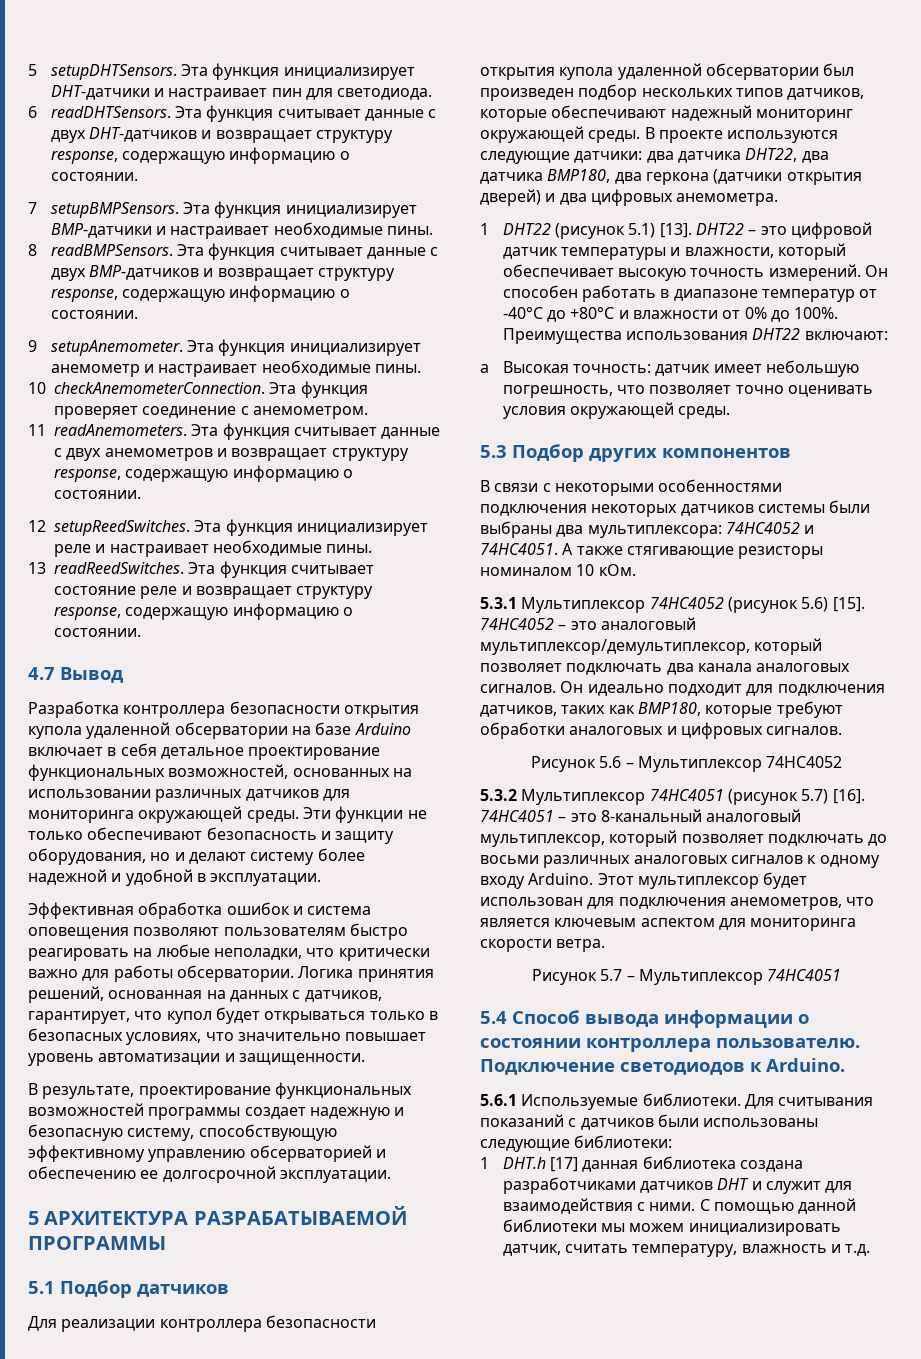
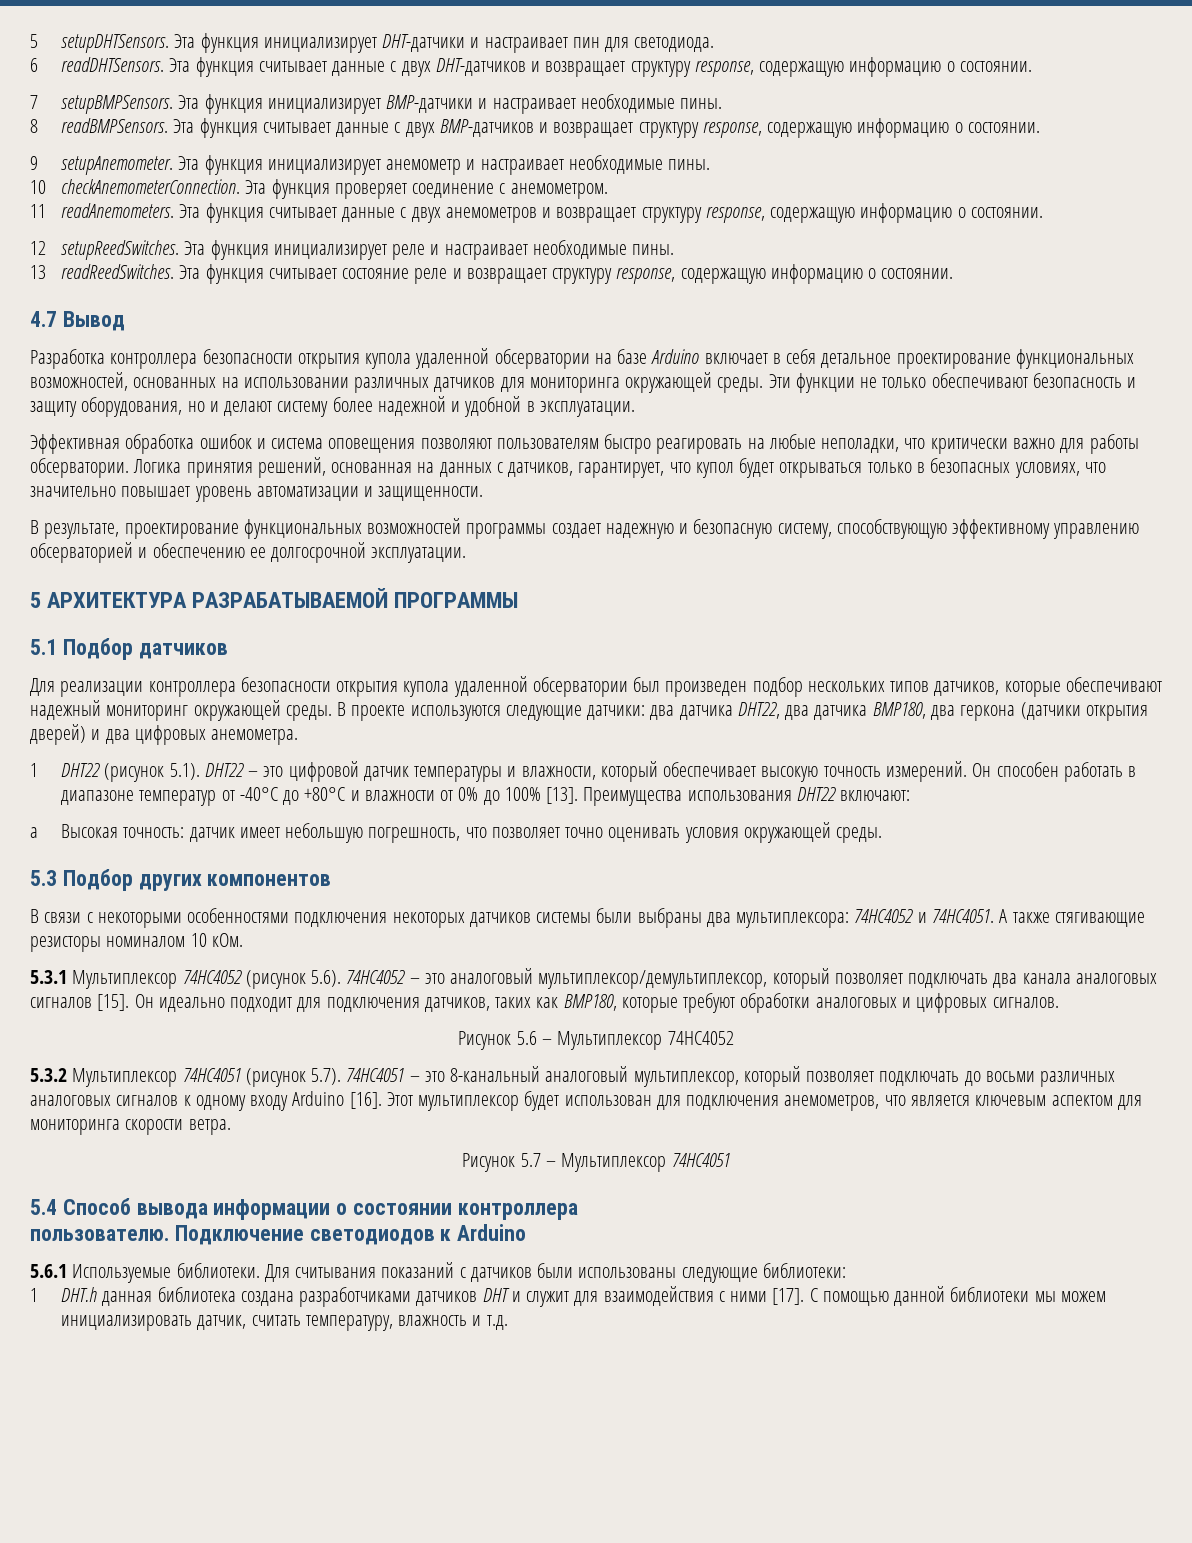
[628,223,692,238] 5.1) [13]. -> [169,763,200,780] 5.1).
[794,307,839,319] 100%. -> [504,787,579,804] 100% [13].
[801,597,865,612] 5.6) [15]. -> [311,970,342,987] 5.6).
[480,684,556,693] сигналов. -> [30,994,130,1011] сигналов [15].
[801,789,865,804] 5.7) [16]. -> [311,1068,342,1085] 5.7).
[528,873,594,885] Arduino. -> [292,1091,382,1109] Arduino [16].
(711, 1045) none -> (578, 1211) //
[766,1058,845,1072] Arduino. -> [457,1224,527,1241] Arduino
[550,1157,579,1172] [17] -> (97, 1294) none
[649,1202,696,1211] ними. -> [730,1288,805,1305] ними [17].

